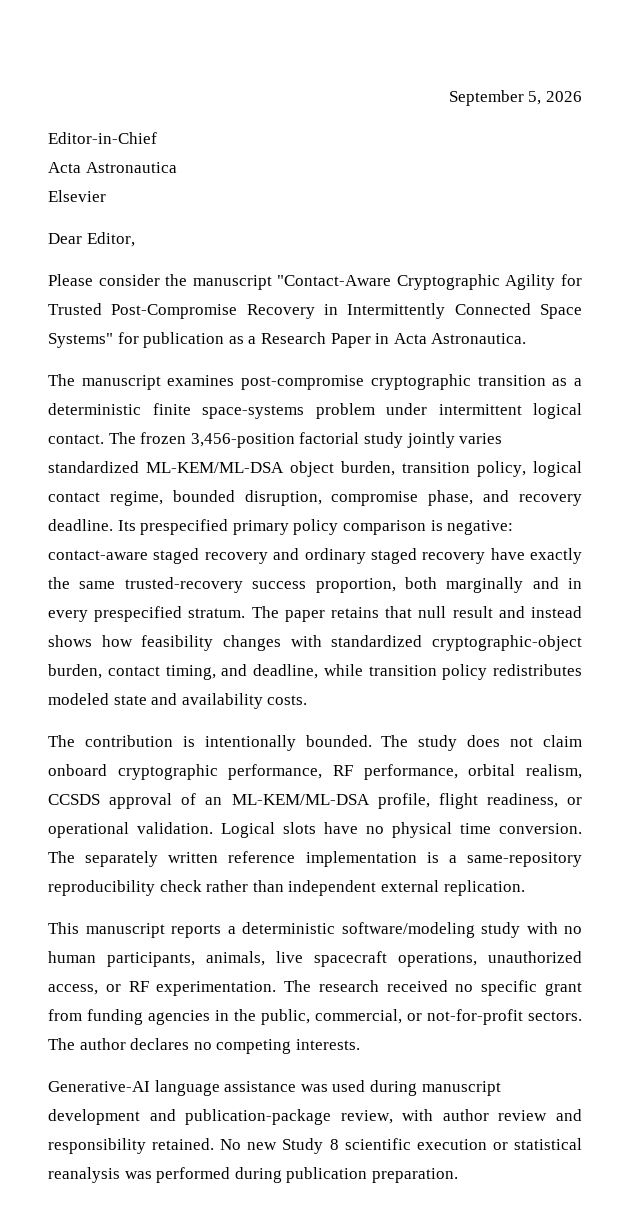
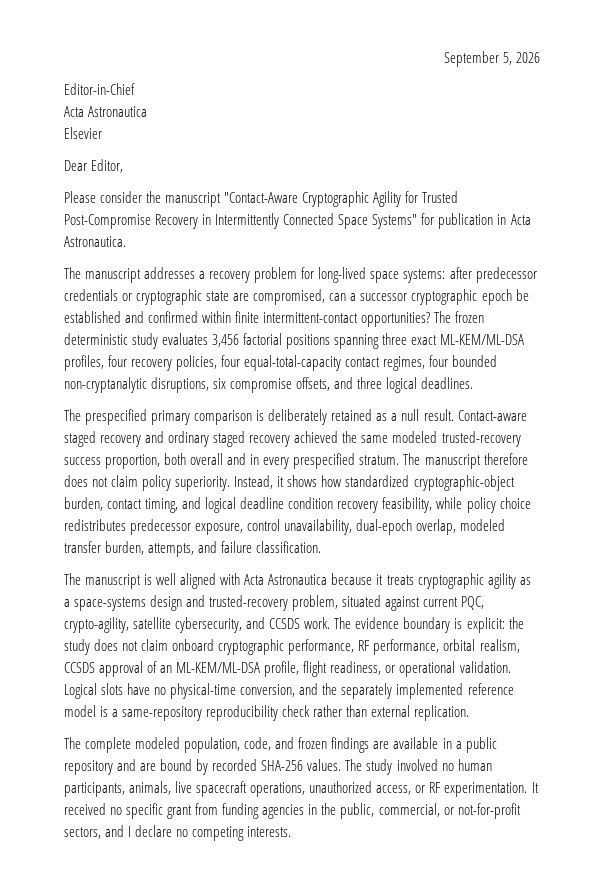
[228,332,371,348] as a Research Paper -> (494, 221) none
[167,374,582,390] [48,403,582,419] [48,432,503,448] [48,461,582,477] [48,490,582,506] [48,519,514,535] [48,550,148,560] examines post-compromise cryptographic transition as a deterministic finite space-systems problem under intermittent logical contact. The frozen 3,456-position factorial study jointly varies standardized ML-KEM/ML-DSA object burden, transition policy, logical contact regime, bounded disruption, compromise phase, and recovery deadline. Its prespecified primary policy comparison is negative: contact-aware -> [144,267,537,283] [64,289,529,305] [64,311,485,327] [64,333,525,349] [64,355,498,371] [64,377,474,393] [64,409,527,425] addresses a recovery problem for long-lived space systems: after predecessor credentials or cryptographic state are compromised, can a successor cryptographic epoch be established and confirmed within finite intermittent-contact opportunities? The frozen deterministic study evaluates 3,456 factorial positions spanning three exact ML-KEM/ML-DSA profiles, four recovery policies, four equal-total-capacity contact regimes, four bounded non-cryptanalytic disruptions, six compromise offsets, and three logical deadlines. // The prespecified primary comparison is deliberately retained as a null result. Contact-aware
[490,548,582,564] have exactly -> [294,431,339,443] achieved
(116, 585) none -> [392,431,438,443] modeled
[446,577,524,593] marginally -> [190,453,224,465] overall
[284,606,582,622] [48,635,322,651] paper retains that null result and instead shows how feasibility changes with -> [424,453,528,469] [64,475,343,491] manuscript therefore does not claim policy superiority. Instead, it shows how
[253,664,582,680] [48,693,308,709] [48,735,409,751] deadline, while transition policy redistributes modeled state and availability costs. // The contribution is intentionally bounded. The -> [205,497,531,513] [64,519,506,535] [64,541,322,557] [64,573,531,589] [64,595,485,611] [64,617,524,633] logical deadline condition recovery feasibility, while policy choice redistributes predecessor exposure, control unavailability, dual-epoch overlap, modeled transfer burden, attempts, and failure classification. // The manuscript is well aligned with Acta Astronautica because it treats cryptographic agility as a space-systems design and trusted-recovery problem, situated against current PQC, crypto-agility, satellite cybersecurity, and CCSDS work. The evidence boundary is explicit: the
[392,822,582,838] [48,851,417,867] physical time conversion. The separately written reference implementation -> [170,683,514,699] [64,705,96,717] physical-time conversion, and the separately implemented reference model
[288,880,377,896] independent -> (368, 711) none
[48,922,558,938] This manuscript reports a deterministic software/modeling study with -> [64,737,497,753] [64,759,438,775] The complete modeled population, code, and frozen findings are available in a public repository and are bound by recorded SHA-256 values. The study involved
[284,980,379,992] The research -> [531,782,539,793] It
[528,1011,582,1021] [48,1038,190,1050] sectors. The author declares -> [64,825,173,839] sectors, and I declare
[48,1080,501,1096] [48,1109,582,1125] [48,1138,582,1154] [48,1167,458,1183] // Generative-AI language assistance was used during manuscript development and publication-package review, with author review and responsibility retained. No new Study 8 scientific execution or statistical reanalysis was performed during publication preparation. -> (292, 831) none

